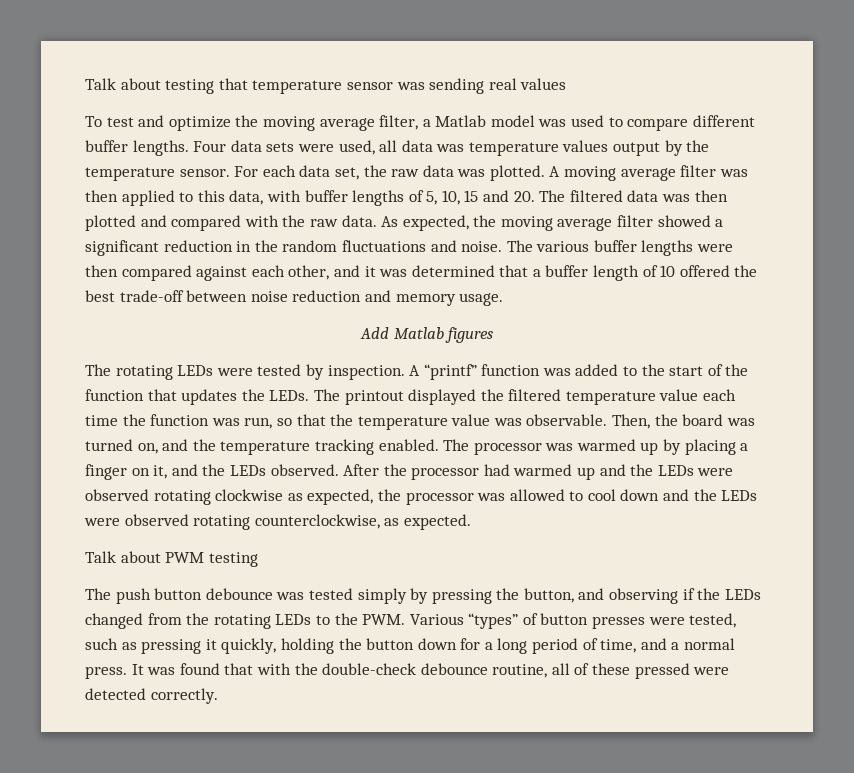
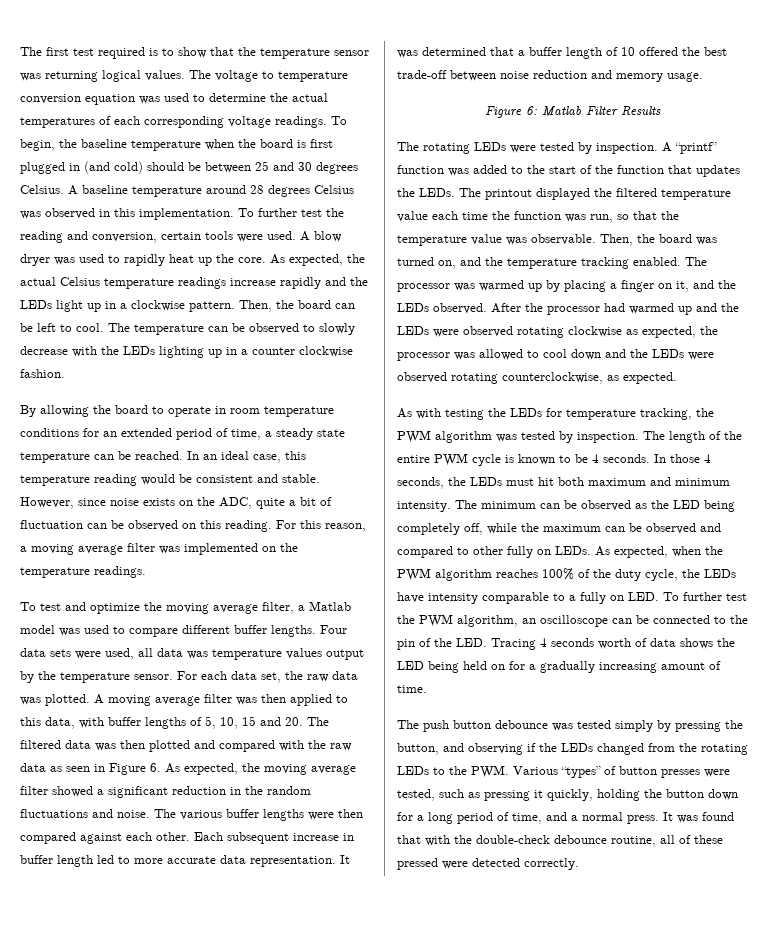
[85,78,567,94] Talk about testing that temperature sensor was sending real values -> [20,47,369,59] [20,70,348,82] [20,93,328,105] [20,116,347,128] [20,139,333,151] [20,161,358,174] [20,185,354,197] [20,208,344,220] [20,231,342,243] [20,254,365,266] [20,277,368,289] [20,300,355,312] [20,323,355,335] [20,346,353,358] [20,369,65,378] [20,405,334,417] [20,428,345,440] [20,451,306,463] [20,474,320,486] [20,497,332,509] [20,520,366,532] [20,543,298,555] [20,566,146,578] The first test required is to show that the temperature sensor was returning logical values. The voltage to temperature conversion equation was used to determine the actual temperatures of each corresponding voltage readings. To begin, the baseline temperature when the board is first plugged in (and cold) should be between 25 and 30 degrees Celsius. A baseline temperature around 28 degrees Celsius was observed in this implementation. To further test the reading and conversion, certain tools were used. A blow dryer was used to rapidly heat up the core. As expected, the actual Celsius temperature readings increase rapidly and the LEDs light up in a clockwise pattern. Then, the board can be left to cool. The temperature can be observed to slowly decrease with the LEDs lighting up in a counter clockwise fashion. // By allowing the board to operate in room temperature conditions for an extended period of time, a steady state temperature can be reached. In an ideal case, this temperature reading would be consistent and stable. However, since noise exists on the ADC, quite a bit of fluctuation can be observed on this reading. For this reason, a moving average filter was implemented on the temperature readings.
[341,215,377,227] data. -> [20,763,161,775] data as seen in Figure 6.
[288,265,376,280] other, and it -> [156,832,354,844] [20,855,350,867] other. Each subsequent increase in buffer length led to more accurate data representation. It
[359,327,494,343] Add Matlab figures -> [485,106,661,118] Figure 6: Matlab Filter Results
[85,551,258,567] Talk about PWM testing -> [397,408,714,420] [397,430,742,443] [397,453,711,466] [397,477,730,489] [397,500,735,512] [397,523,721,535] [397,546,723,558] [397,568,736,581] [397,592,747,604] [397,614,748,627] [397,638,735,650] [397,661,721,673] [397,685,427,693] As with testing the LEDs for temperature tracking, the PWM algorithm was tested by inspection. The length of the entire PWM cycle is known to be 4 seconds. In those 4 seconds, the LEDs must hit both maximum and minimum intensity. The minimum can be observed as the LED being completely off, while the maximum can be observed and compared to other fully on LEDs. As expected, when the PWM algorithm reaches 100% of the duty cycle, the LEDs have intensity comparable to a fully on LED. To further test the PWM algorithm, an oscilloscope can be connected to the pin of the LED. Tracing 4 seconds worth of data shows the LED being held on for a gradually increasing amount of time.

